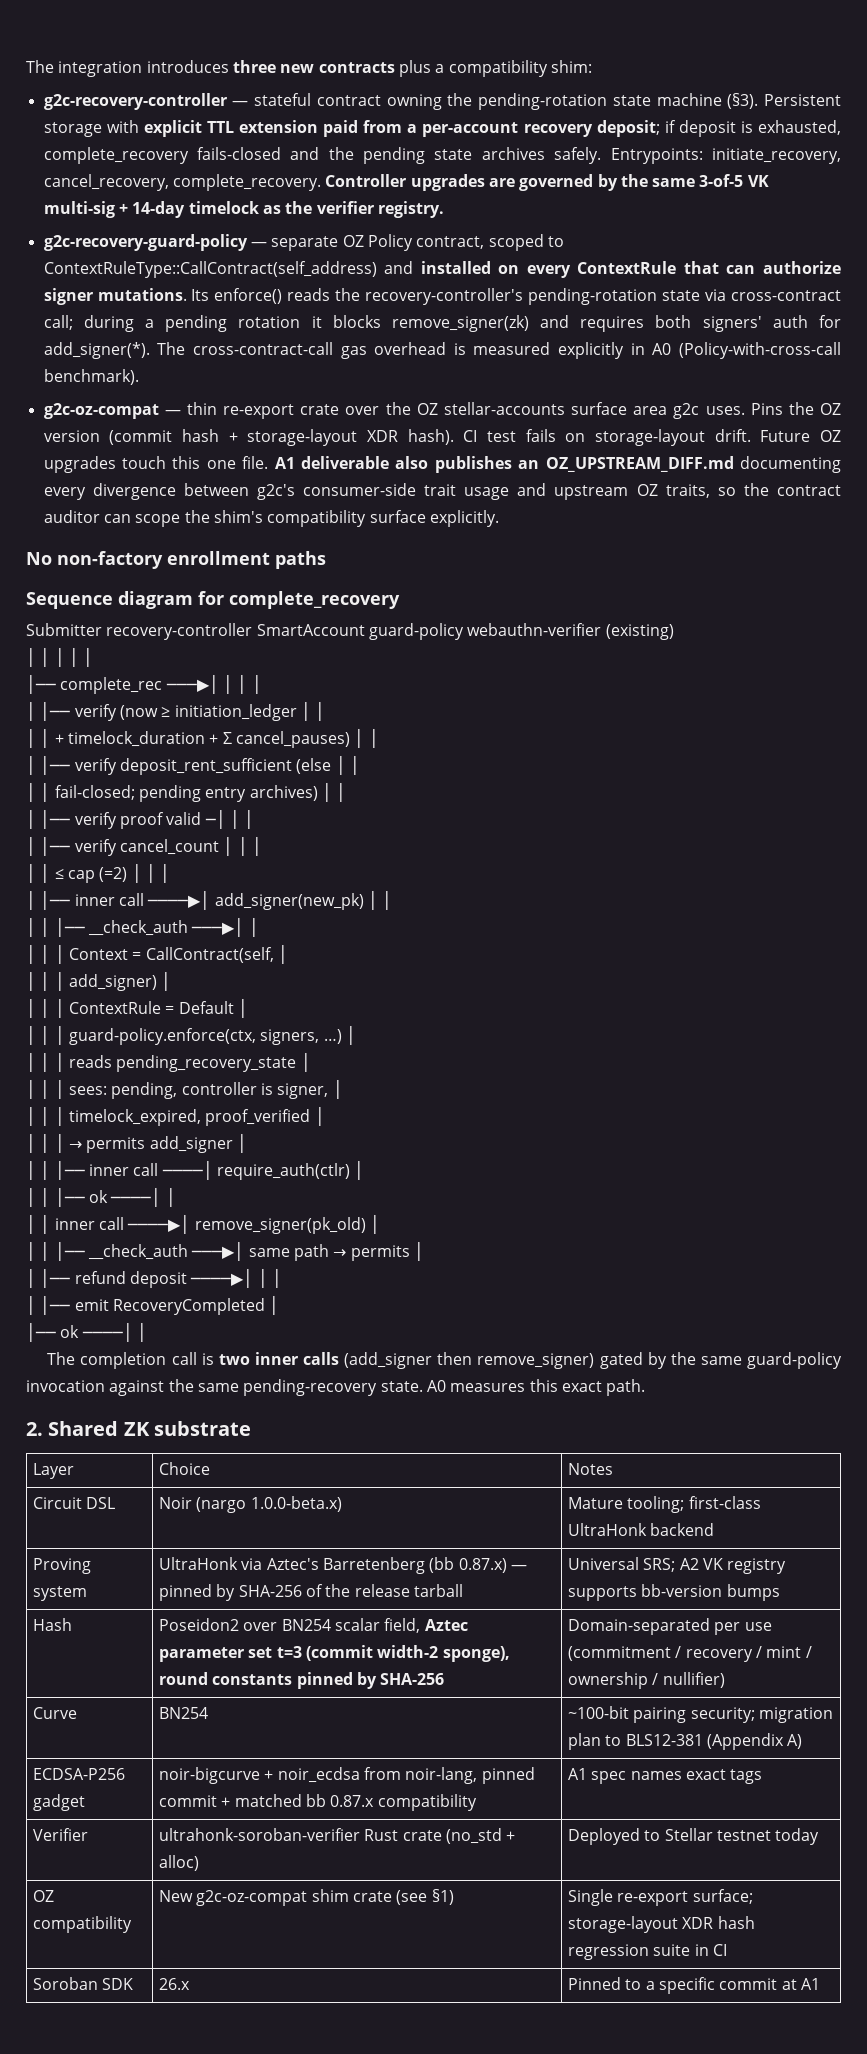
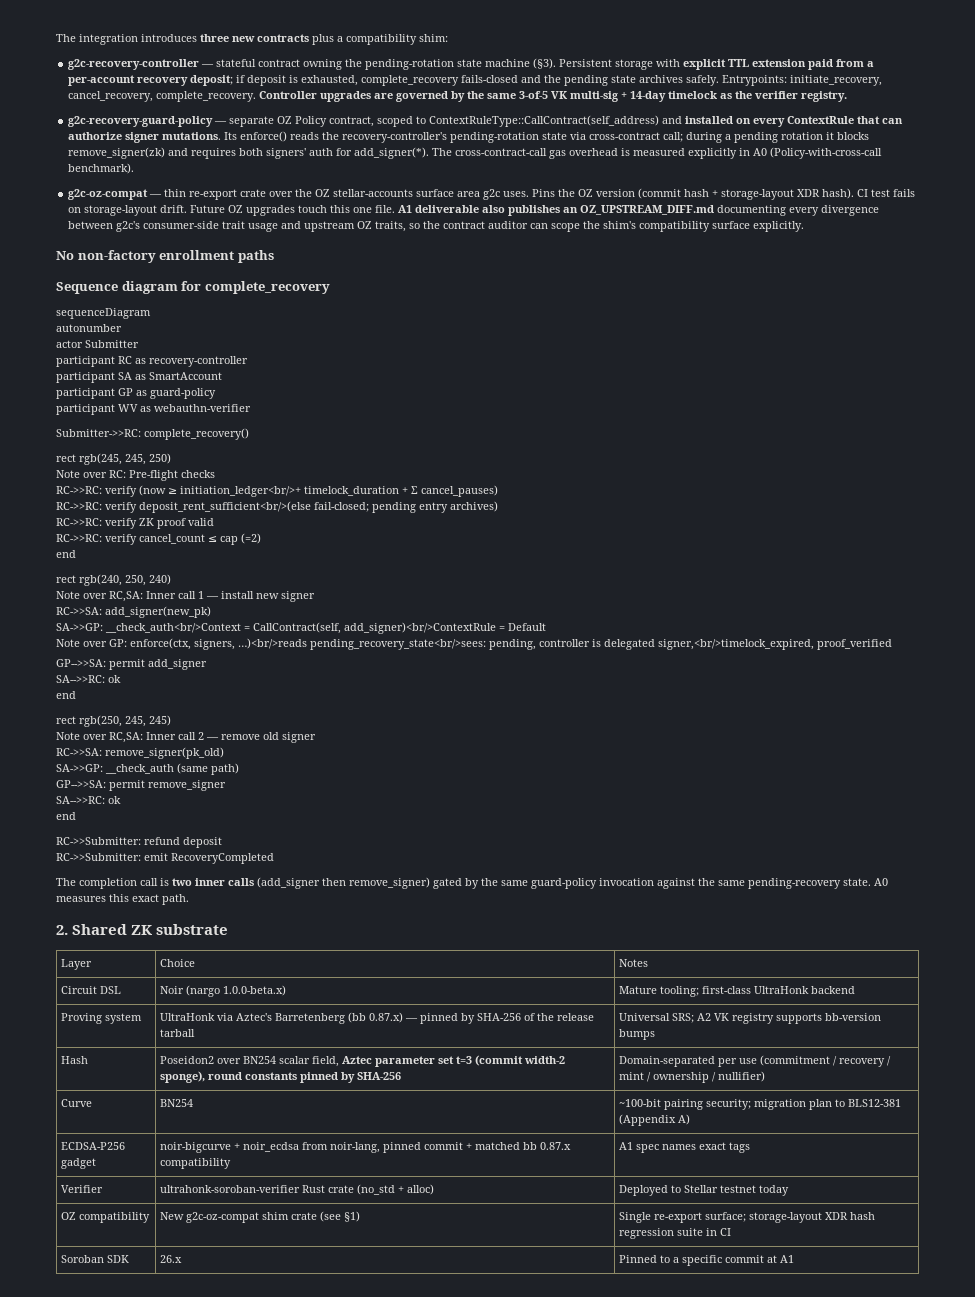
[26,623,674,640] [26,647,94,667] [26,674,262,694] [26,701,326,721] [26,728,379,748] [26,755,360,775] [26,782,347,802] [26,809,255,829] [26,836,262,856] [26,863,171,883] [26,890,393,910] [26,917,259,937] [26,944,288,964] [26,971,172,991] [26,998,248,1018] [26,1025,356,1045] [26,1052,311,1072] [26,1079,343,1099] [26,1106,325,1126] [26,1133,247,1153] [26,1160,365,1180] [26,1187,176,1207] [26,1214,380,1234] [26,1241,424,1261] [26,1268,282,1288] [26,1295,280,1315] [26,1322,147,1342] Submitter recovery-controller SmartAccount guard-policy webauthn-verifier (existing) // │ │ │ │ │ // │── complete_rec ───▶│ │ │ │ // │ │── verify (now ≥ initiation_ledger │ │ // │ │ + timelock_duration + Σ cancel_pauses) │ │ // │ │── verify deposit_rent_sufficient (else │ │ // │ │ fail-closed; pending entry archives) │ │ // │ │── verify proof valid ─│ │ │ // │ │── verify cancel_count │ │ │ // │ │ ≤ cap (=2) │ │ │ // │ │── inner call ────▶│ add_signer(new_pk) │ │ // │ │ │── __check_auth ───▶│ │ // │ │ │ Context = CallContract(self, │ // │ │ │ add_signer) │ // │ │ │ ContextRule = Default │ // │ │ │ guard-policy.enforce(ctx, signers, …) │ // │ │ │ reads pending_recovery_state │ // │ │ │ sees: pending, controller is signer, │ // │ │ │ timelock_expired, proof_verified │ // │ │ │ → permits add_signer │ // │ │ │── inner call ────│ require_auth(ctlr) │ // │ │ │── ok ────│ │ // │ │ inner call ────▶│ remove_signer(pk_old) │ // │ │ │── __check_auth ───▶│ same path → permits │ // │ │── refund deposit ────▶│ │ │ // │ │── emit RecoveryCompleted │ // │── ok ────│ │ -> [56,308,151,319] [56,324,122,332] [56,340,139,348] [56,356,248,367] [56,372,222,383] [56,388,216,399] [56,404,251,415] [56,428,249,440] [56,453,171,465] [56,470,215,481] [56,485,498,497] [56,501,498,513] [56,518,214,529] [56,533,261,545] [56,550,76,558] [56,574,171,586] [56,591,315,602] [56,606,211,618] [56,622,546,634] [56,638,892,650] [56,659,207,670] [56,675,121,683] [56,691,76,699] [56,715,171,727] [56,732,316,743] [56,747,224,759] [56,763,239,775] [56,780,226,791] [56,796,121,804] [56,812,76,820] [56,837,222,848] [56,853,274,864] sequenceDiagram // autonumber // actor Submitter // participant RC as recovery-controller // participant SA as SmartAccount // participant GP as guard-policy // participant WV as webauthn-verifier // Submitter->>RC: complete_recovery() // rect rgb(245, 245, 250) // Note over RC: Pre-flight checks // RC->>RC: verify (now ≥ initiation_ledger<br/>+ timelock_duration + Σ cancel_pauses) // RC->>RC: verify deposit_rent_sufficient<br/>(else fail-closed; pending entry archives) // RC->>RC: verify ZK proof valid // RC->>RC: verify cancel_count ≤ cap (=2) // end // rect rgb(240, 250, 240) // Note over RC,SA: Inner call 1 — install new signer // RC->>SA: add_signer(new_pk) // SA->>GP: __check_auth<br/>Context = CallContract(self, add_signer)<br/>ContextRule = Default // Note over GP: enforce(ctx, signers, …)<br/>reads pending_recovery_state<br/>sees: pending, controller is delegated signer,<br/>timelock_expired, proof_verified // GP-->>SA: permit add_signer // SA-->>RC: ok // end // rect rgb(250, 245, 245) // Note over RC,SA: Inner call 2 — remove old signer // RC->>SA: remove_signer(pk_old) // SA->>GP: __check_auth (same path) // GP-->>SA: permit remove_signer // SA-->>RC: ok // end // RC->>Submitter: refund deposit // RC->>Submitter: emit RecoveryCompleted

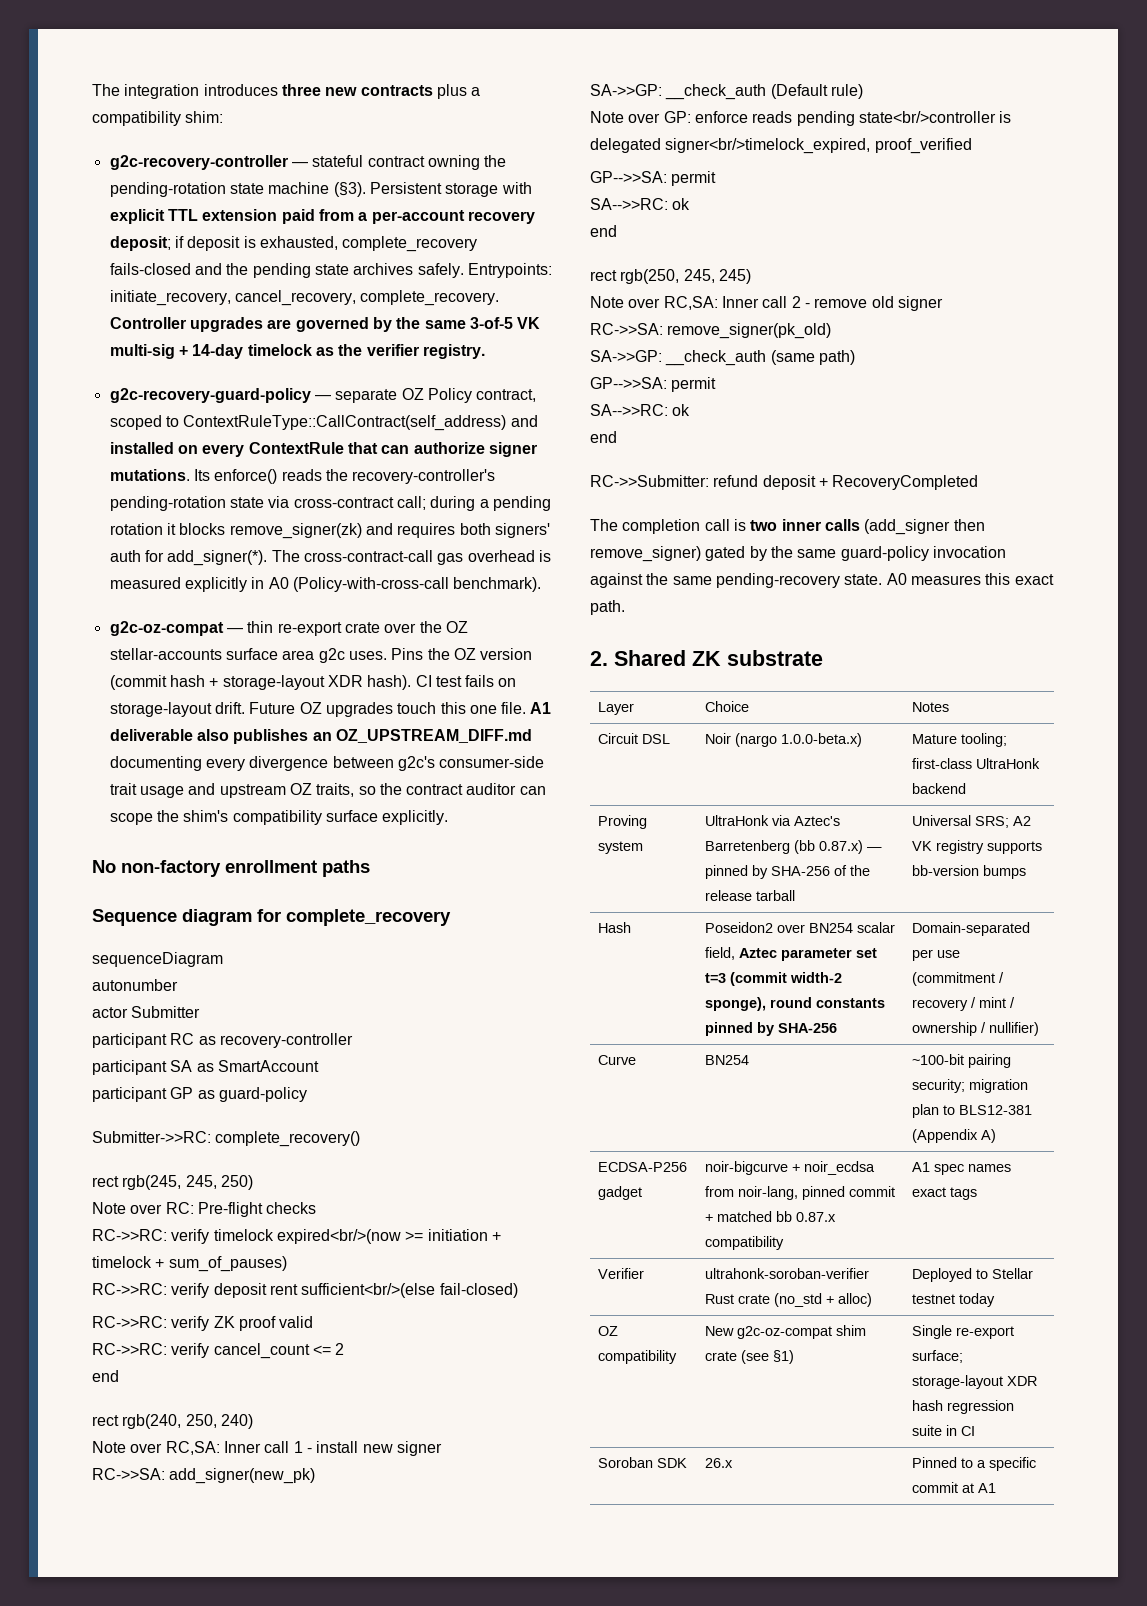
[56,404,251,415] // participant WV as webauthn-verifier -> (307, 1094) none
[139,485,498,497] [56,501,498,513] (now ≥ initiation_ledger<br/>+ timelock_duration + Σ cancel_pauses) // RC->>RC: verify deposit_rent_sufficient<br/>(else fail-closed; pending entry archives) -> [213,1229,501,1244] [92,1256,287,1272] [92,1283,518,1298] timelock expired<br/>(now >= initiation + timelock + sum_of_pauses) // RC->>RC: verify deposit rent sufficient<br/>(else fail-closed)
[208,533,261,545] ≤ cap (=2) -> [312,1343,345,1355] <= 2
[206,596,219,599] — -> [306,1448,312,1453] -
[105,622,546,634] [56,638,590,650] __check_auth<br/>Context = CallContract(self, add_signer)<br/>ContextRule = Default // Note over GP: enforce(ctx, signers, …)<br/>reads pending_recovery_state<br/>sees: pending, controller -> [665,84,863,100] [590,111,996,126] __check_auth (Default rule) // Note over GP: enforce reads pending state<br/>controller
[658,639,814,650] signer,<br/>timelock_expired, -> [665,138,871,154] signer<br/>timelock_expired,
[148,659,207,670] add_signer -> (717, 178) none
[206,737,219,740] — -> [804,303,810,308] -
[148,780,226,791] remove_signer -> (717, 384) none
[56,853,168,861] // RC->>Submitter: emit -> [818,478,828,487] +

